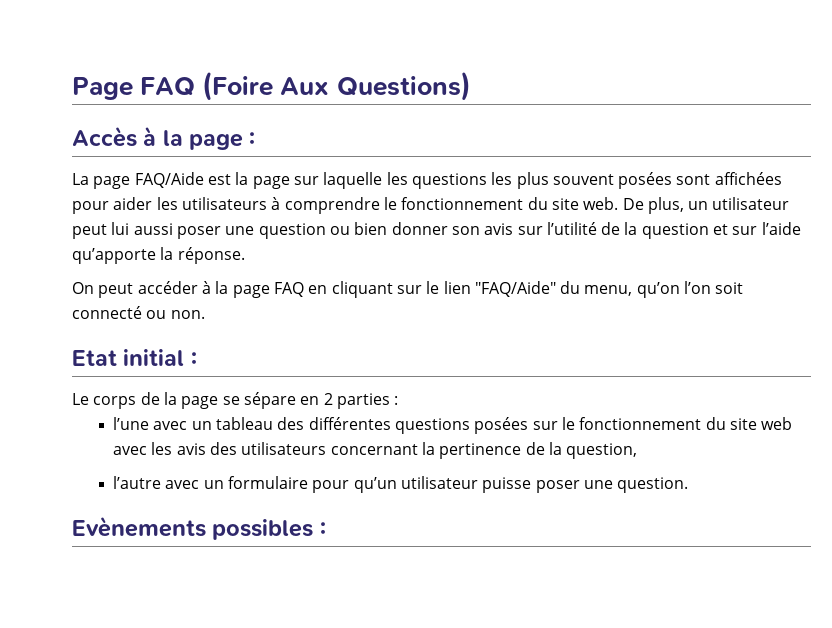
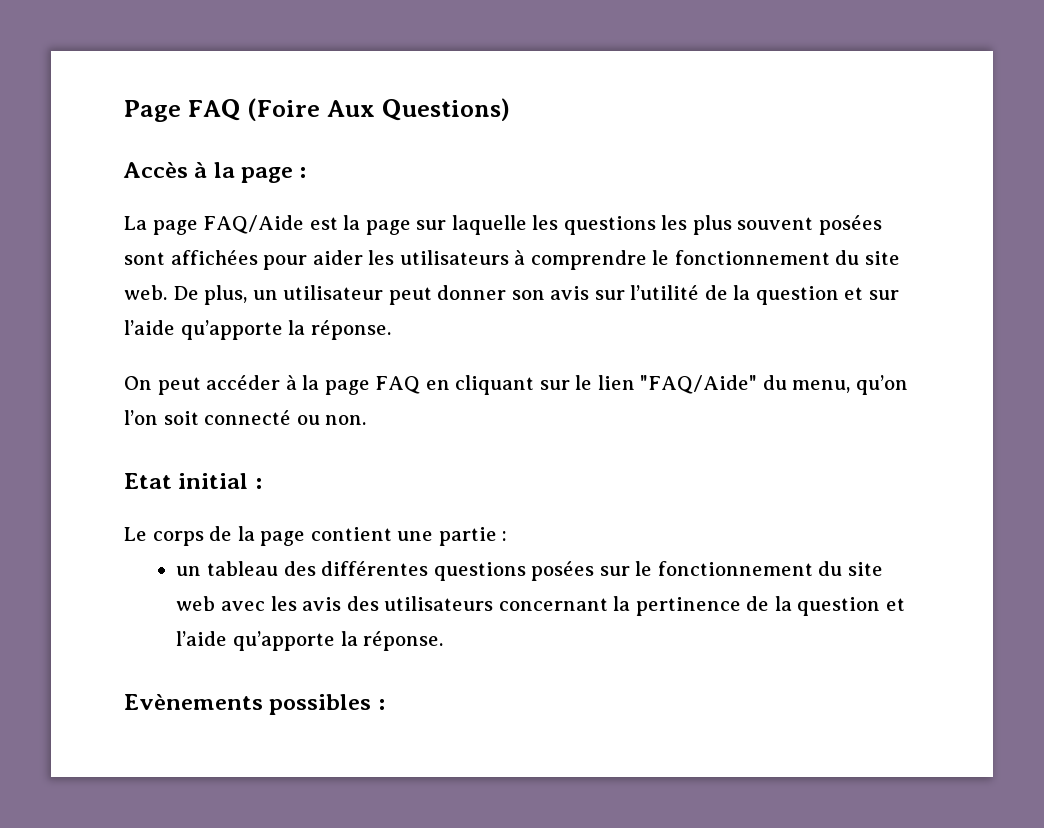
[111,222,388,239] lui aussi poser une question ou bien -> (432, 296) none
[222,392,399,409] [113,417,188,430] se sépare en 2 parties : // l’une avec -> [310,527,508,546] contient une partie : //
[566,443,638,459] [113,476,689,493] question, // l’autre avec un formulaire pour qu’un utilisateur puisse poser une question. -> [797,597,905,616] [176,631,444,651] question et l’aide qu’apporte la réponse.

